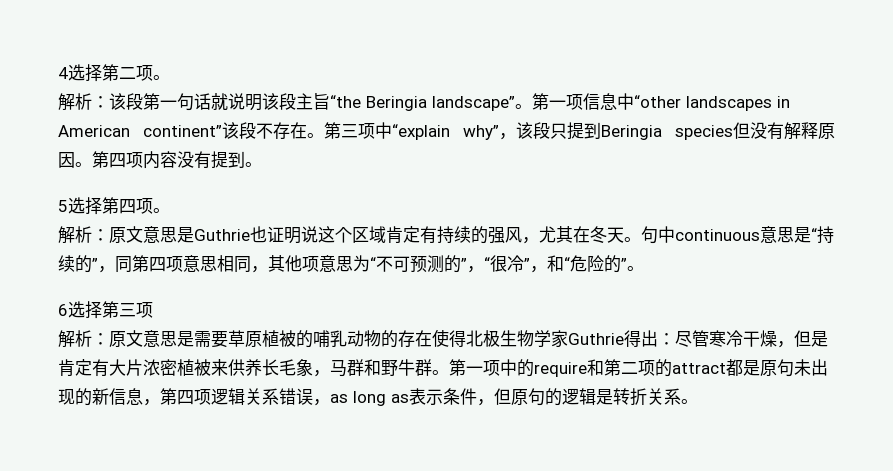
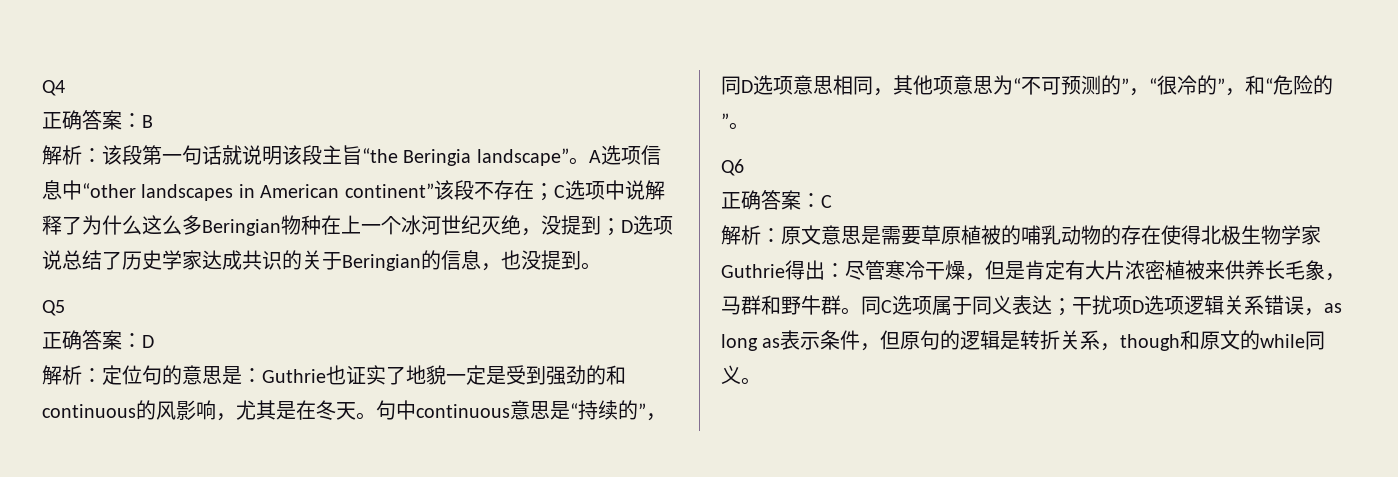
[58,64,170,82] 4选择第二项。 -> [42,80,65,96] [42,110,153,130] Q4 // 正确答案：B
[532,93,566,110] 第一 -> [588,145,621,165] A选
[307,122,835,140] [58,151,262,169] [58,197,170,215] [58,226,573,244] 。第三项中“explain why”，该段只提到Beringia species但没有解释原因。第四项内容没有提到。 // 5选择第四项。 // 解析：原文意思是Guthrie也证明说这个区域肯定有持续的强风，尤其 -> [533,180,665,201] [42,215,673,236] [42,250,601,271] [42,300,65,316] [42,330,154,350] [42,365,626,385] [42,400,296,421] ；C选项中说解释了为什么这么多Beringian物种在上一个冰河世纪灭绝，没提到；D选项说总结了历史学家达成共识的关于Beringian的信息，也没提到。 // Q5 // 正确答案：D // 解析：定位句的意思是：Guthrie也证实了地貌一定是受到强劲的和continuous的风影响，尤其是
[132,255,166,272] 第四 -> [741,75,773,95] D选
(524, 263) none -> [1197,75,1217,95] 的
[58,301,153,319] 6选择第三项 -> [721,159,744,176] [721,190,832,210] Q6 // 正确答案：C
[449,359,828,377] [58,388,194,406] 第一项中的require和第二项的attract都是原句未出现的新信息，第四 -> [861,295,1164,316] 同C选项属于同义表达；干扰项D选
(681, 396) none -> [1100,330,1326,351] [721,365,741,384] ，though和原文的while同义

